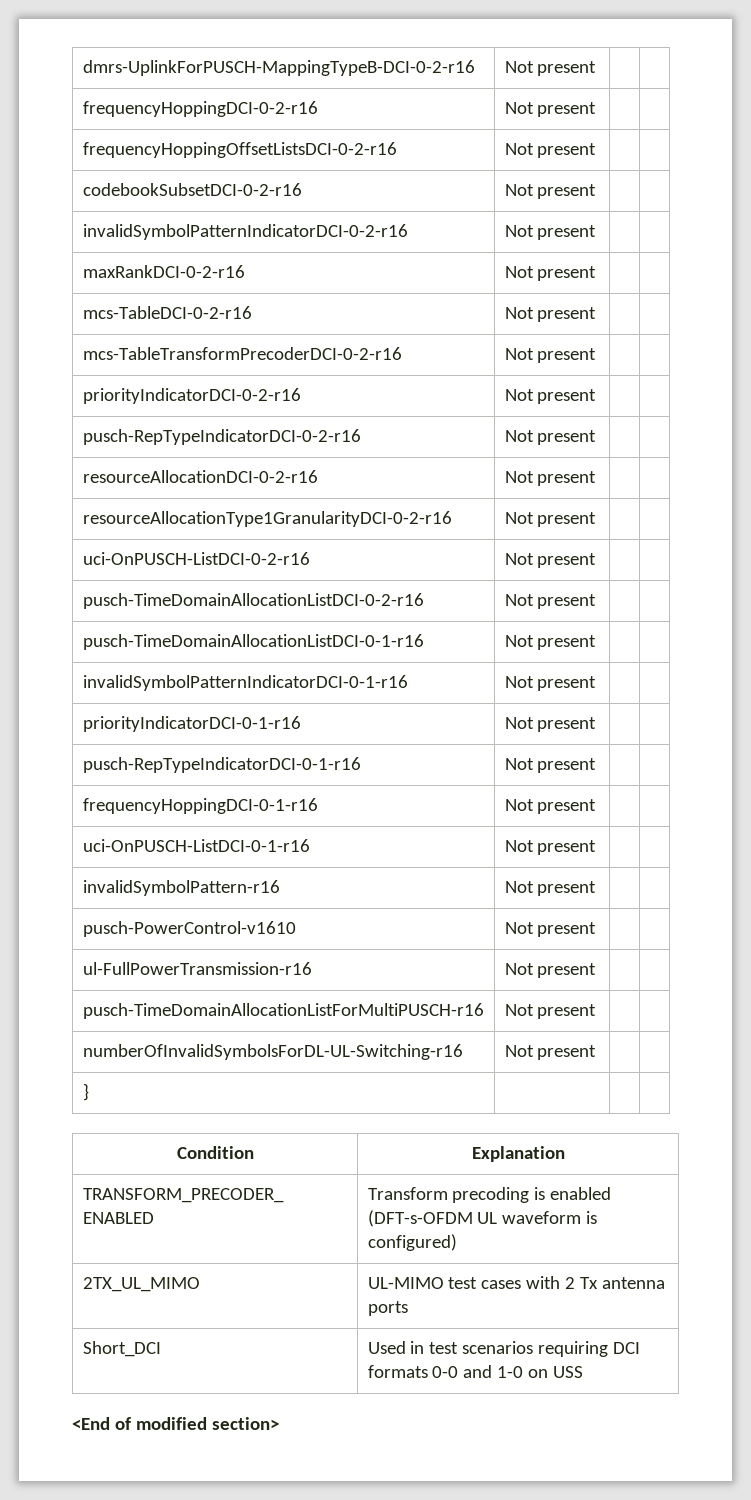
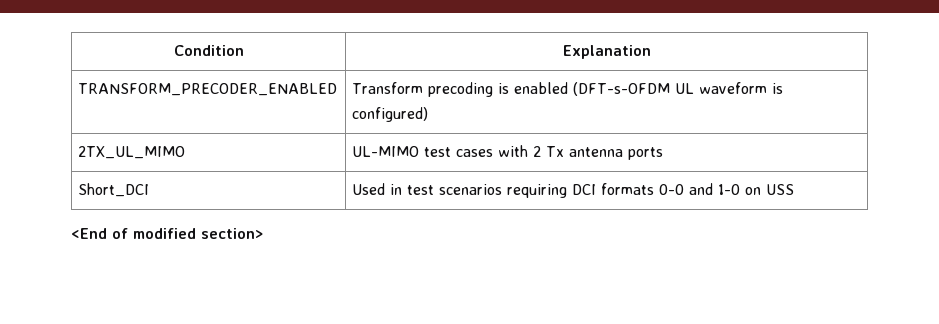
[82,60,475,76] [504,61,597,76] [82,101,318,117] [504,102,597,117] [82,142,397,158] [504,143,597,158] [82,183,302,196] [504,184,597,199] [82,224,408,240] [504,225,597,240] [82,265,245,278] [504,266,597,281] [82,306,252,319] [504,307,597,322] [82,347,402,360] [504,348,597,363] [82,388,301,404] [504,389,597,404] [82,429,361,445] [504,430,597,445] [82,470,318,483] [504,471,597,486] [82,511,452,527] [504,512,597,527] [82,552,310,565] [504,553,597,568] [82,593,424,609] [504,594,597,609] [82,634,424,650] [504,635,597,650] [82,675,408,691] [504,676,597,691] [82,716,301,732] [504,717,597,732] [82,757,361,773] [504,758,597,773] [82,798,318,814] [504,799,597,814] [82,839,310,852] [504,840,597,855] [82,880,280,896] [504,881,597,896] [82,921,296,937] [504,922,597,937] [82,962,312,975] [504,963,597,978] [82,1003,484,1019] [504,1004,597,1019] [82,1044,463,1060] [504,1045,597,1060] [82,1083,89,1101] dmrs-UplinkForPUSCH-MappingTypeB-DCI-0-2-r16 | Not present | | // frequencyHoppingDCI-0-2-r16 | Not present | | // frequencyHoppingOffsetListsDCI-0-2-r16 | Not present | | // codebookSubsetDCI-0-2-r16 | Not present | | // invalidSymbolPatternIndicatorDCI-0-2-r16 | Not present | | // maxRankDCI-0-2-r16 | Not present | | // mcs-TableDCI-0-2-r16 | Not present | | // mcs-TableTransformPrecoderDCI-0-2-r16 | Not present | | // priorityIndicatorDCI-0-2-r16 | Not present | | // pusch-RepTypeIndicatorDCI-0-2-r16 | Not present | | // resourceAllocationDCI-0-2-r16 | Not present | | // resourceAllocationType1GranularityDCI-0-2-r16 | Not present | | // uci-OnPUSCH-ListDCI-0-2-r16 | Not present | | // pusch-TimeDomainAllocationListDCI-0-2-r16 | Not present | | // pusch-TimeDomainAllocationListDCI-0-1-r16 | Not present | | // invalidSymbolPatternIndicatorDCI-0-1-r16 | Not present | | // priorityIndicatorDCI-0-1-r16 | Not present | | // pusch-RepTypeIndicatorDCI-0-1-r16 | Not present | | // frequencyHoppingDCI-0-1-r16 | Not present | | // uci-OnPUSCH-ListDCI-0-1-r16 | Not present | | // invalidSymbolPattern-r16 | Not present | | // pusch-PowerControl-v1610 | Not present | | // ul-FullPowerTransmission-r16 | Not present | | // pusch-TimeDomainAllocationListForMultiPUSCH-r16 | Not present | | // numberOfInvalidSymbolsForDL-UL-Switching-r16 | Not present | | // } | | | // -> (173, 50) none

